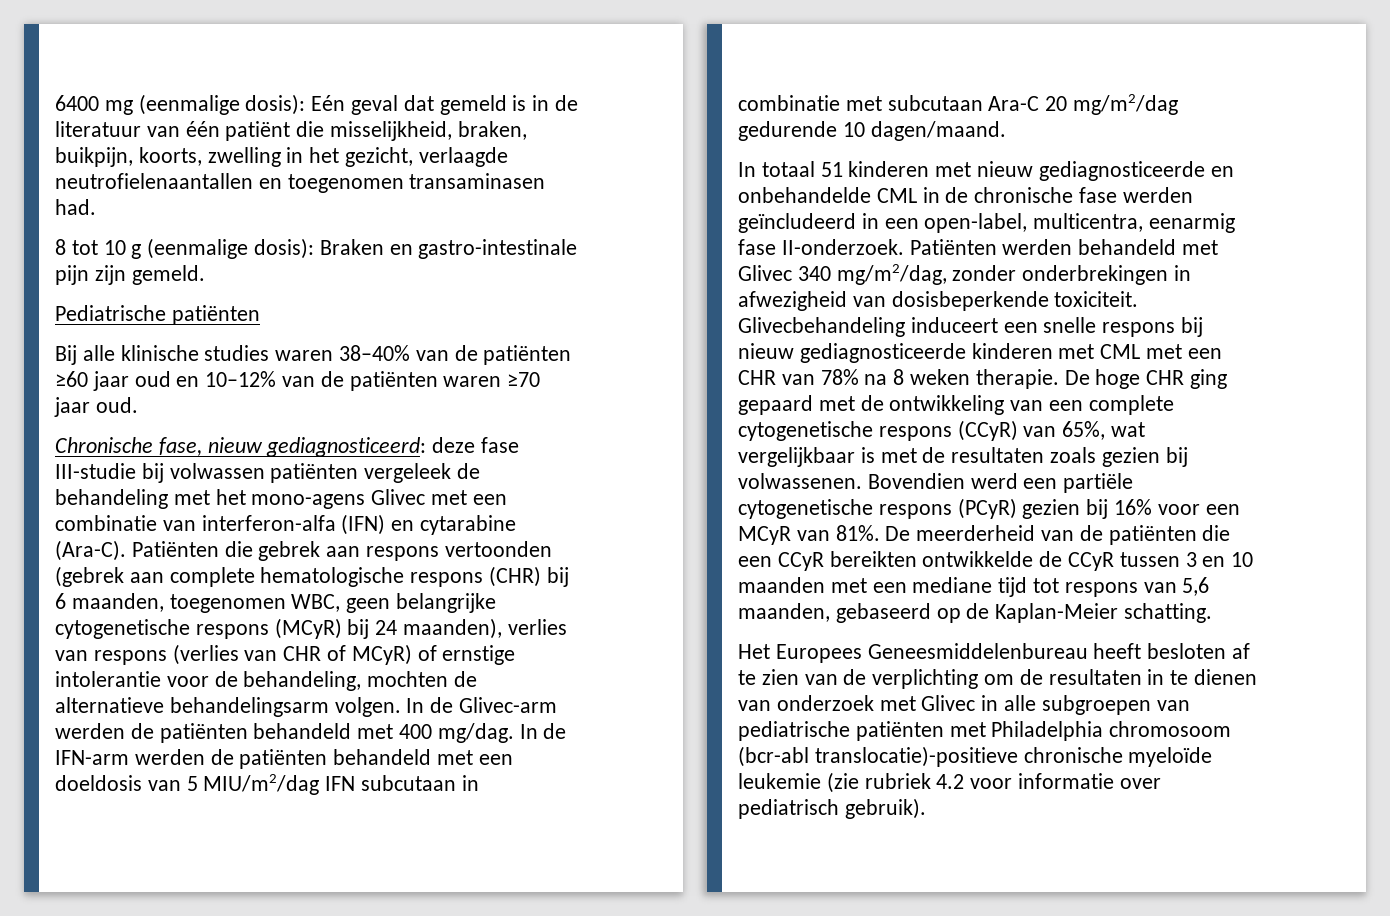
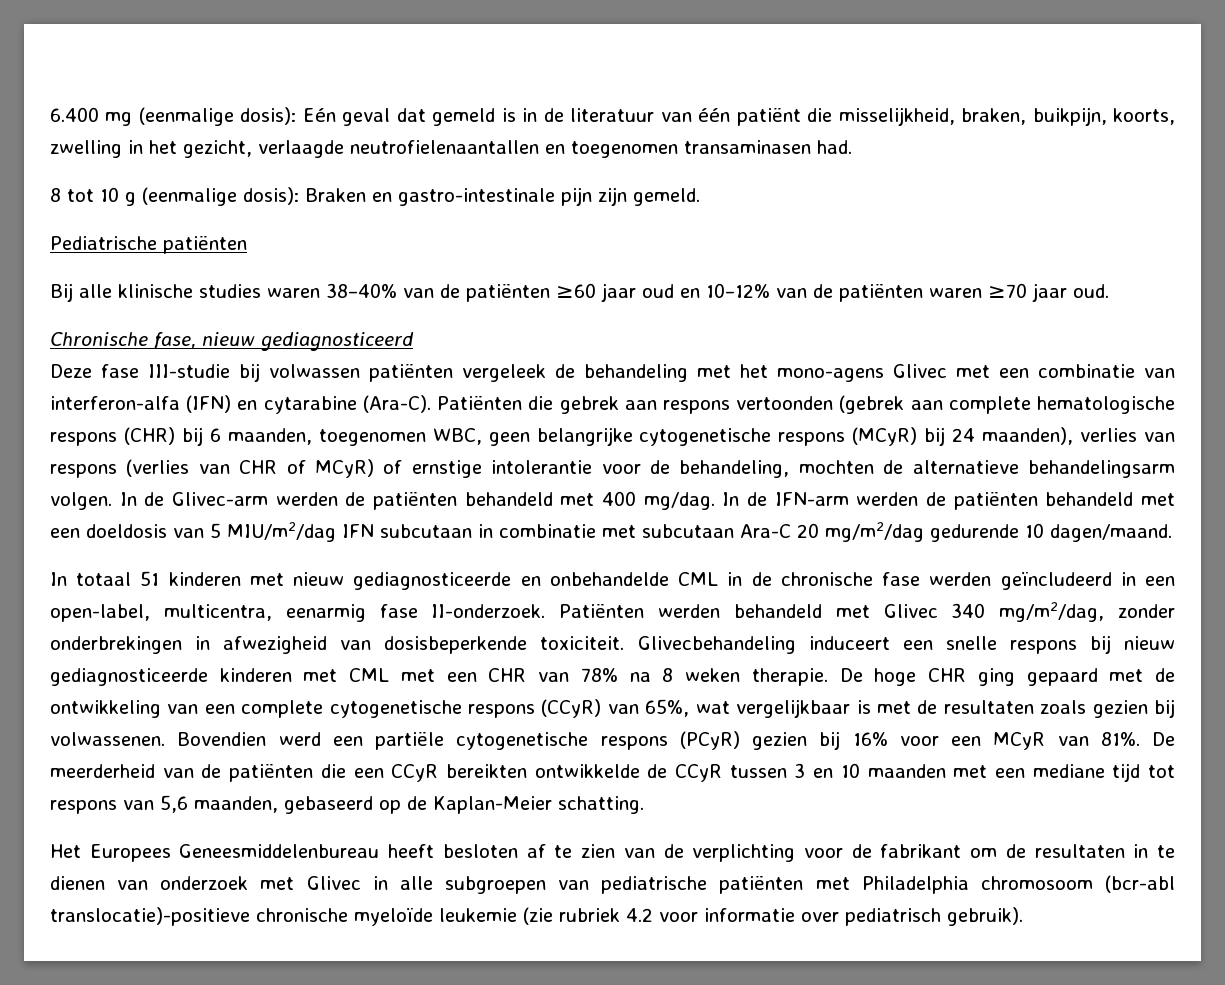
[55,95,99,111] 6400 -> [50,107,99,122] 6.400
[266,437,476,457] gediagnosticeerd: deze -> [261,332,414,351] [50,364,92,378] gediagnosticeerd // Deze
(979, 679) none -> [803,844,962,858] voor de fabrikant

